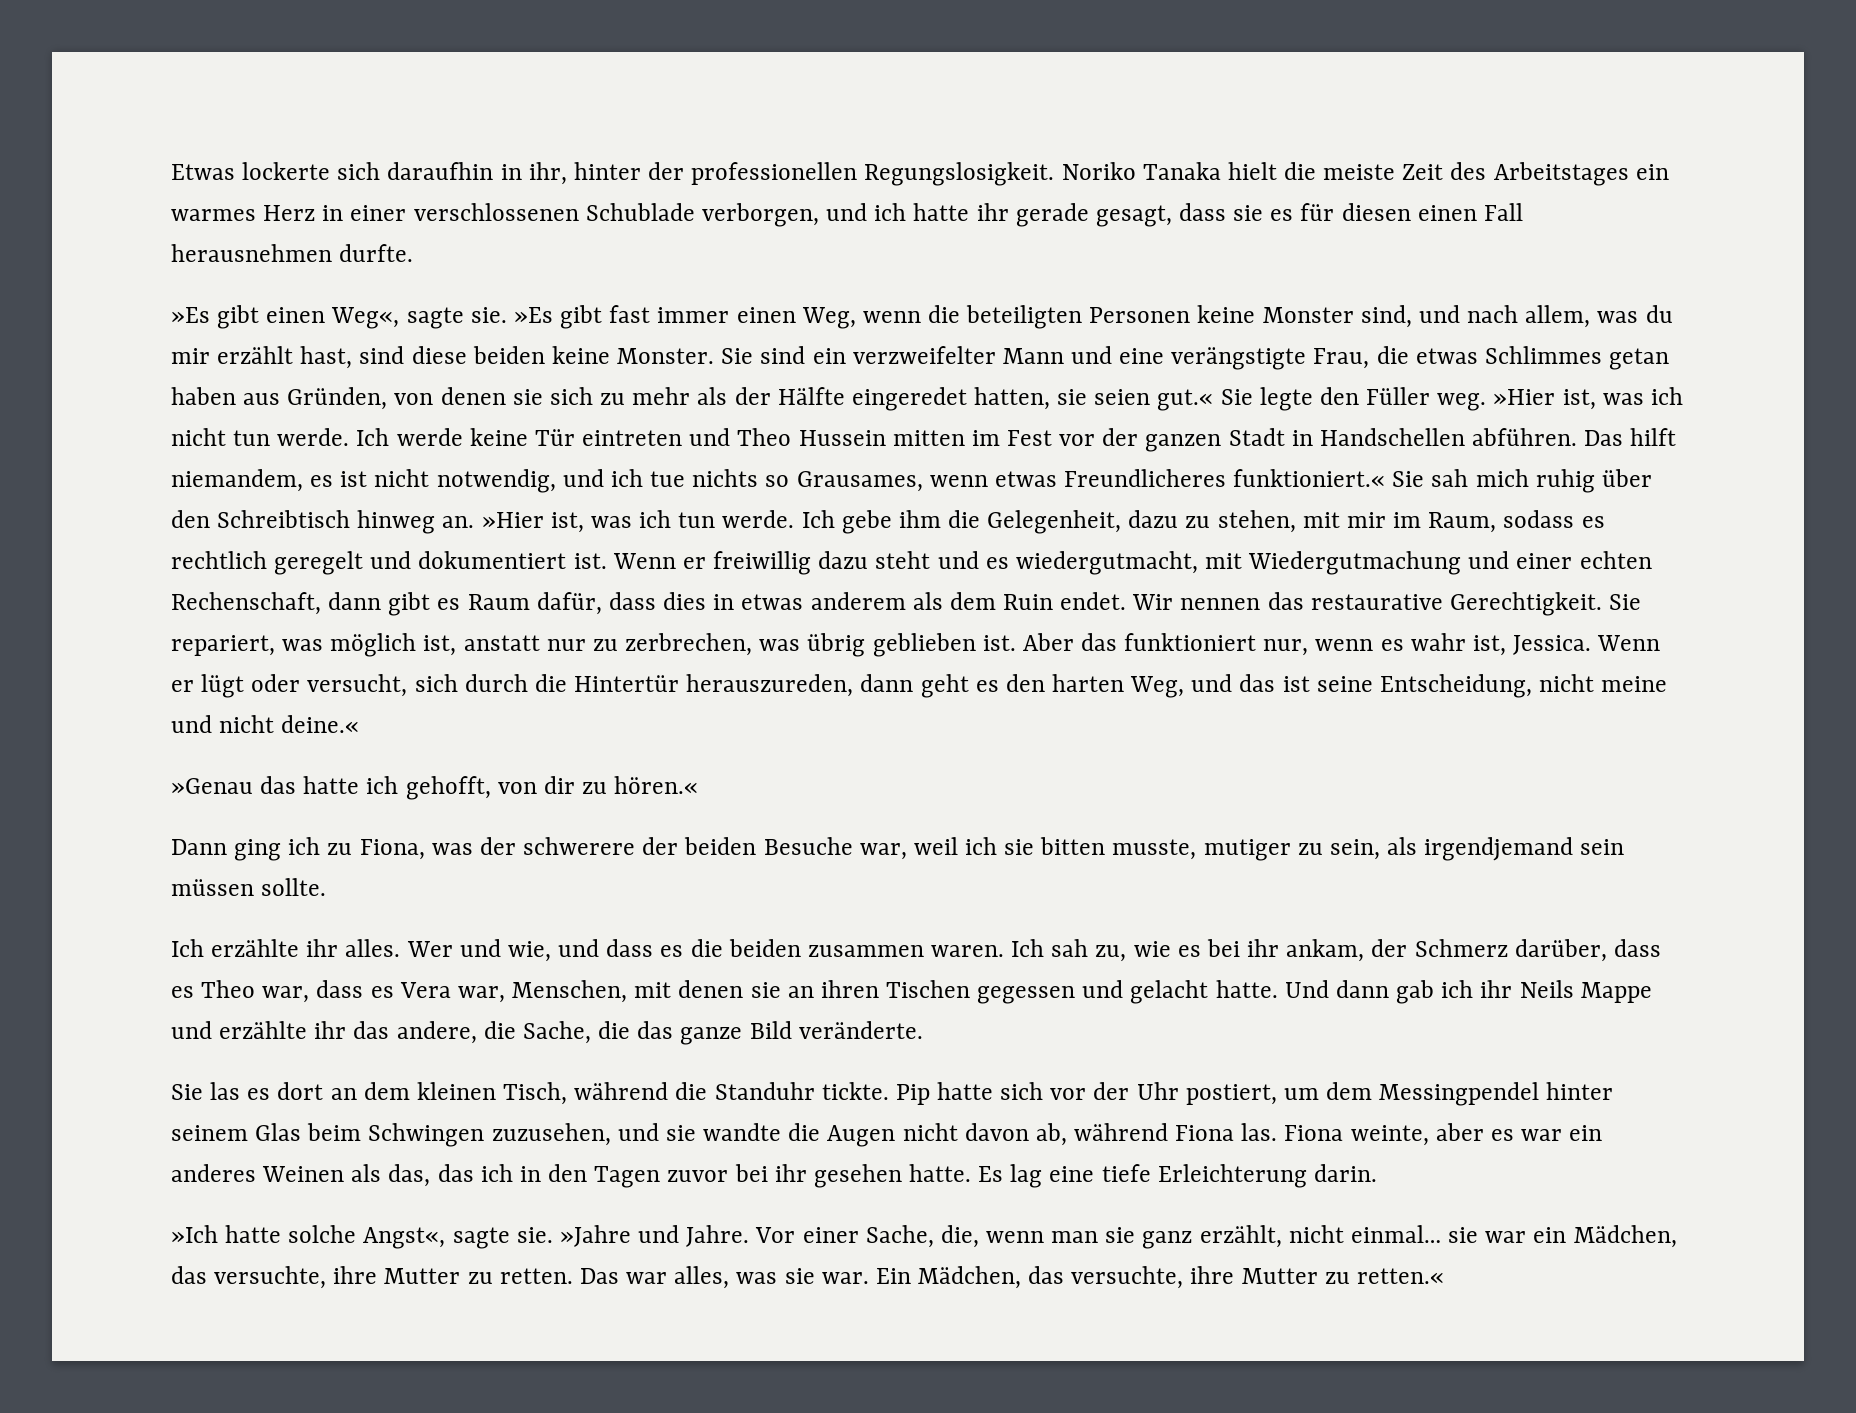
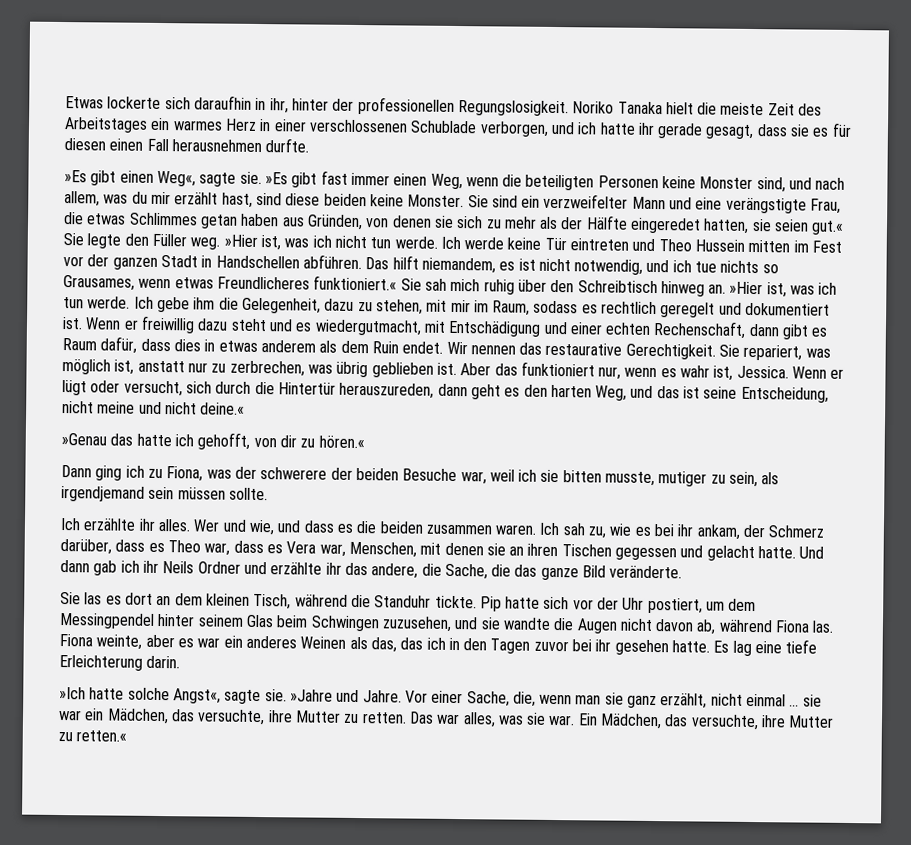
[1248,551,1462,575] Wiedergutmachung -> [448,320,542,337] Entschädigung
[1580,982,1652,1003] Mappe -> [197,561,241,574] Ordner
[1350,1225,1441,1243] einmal… -> [746,693,800,707] einmal …

